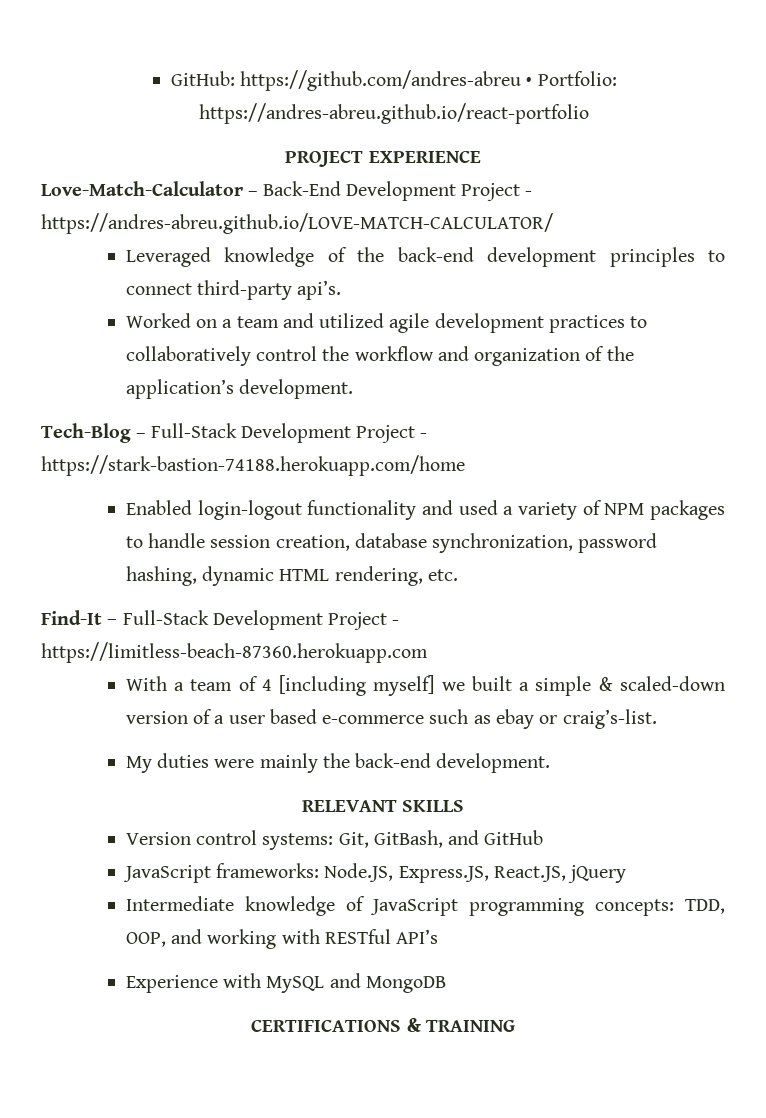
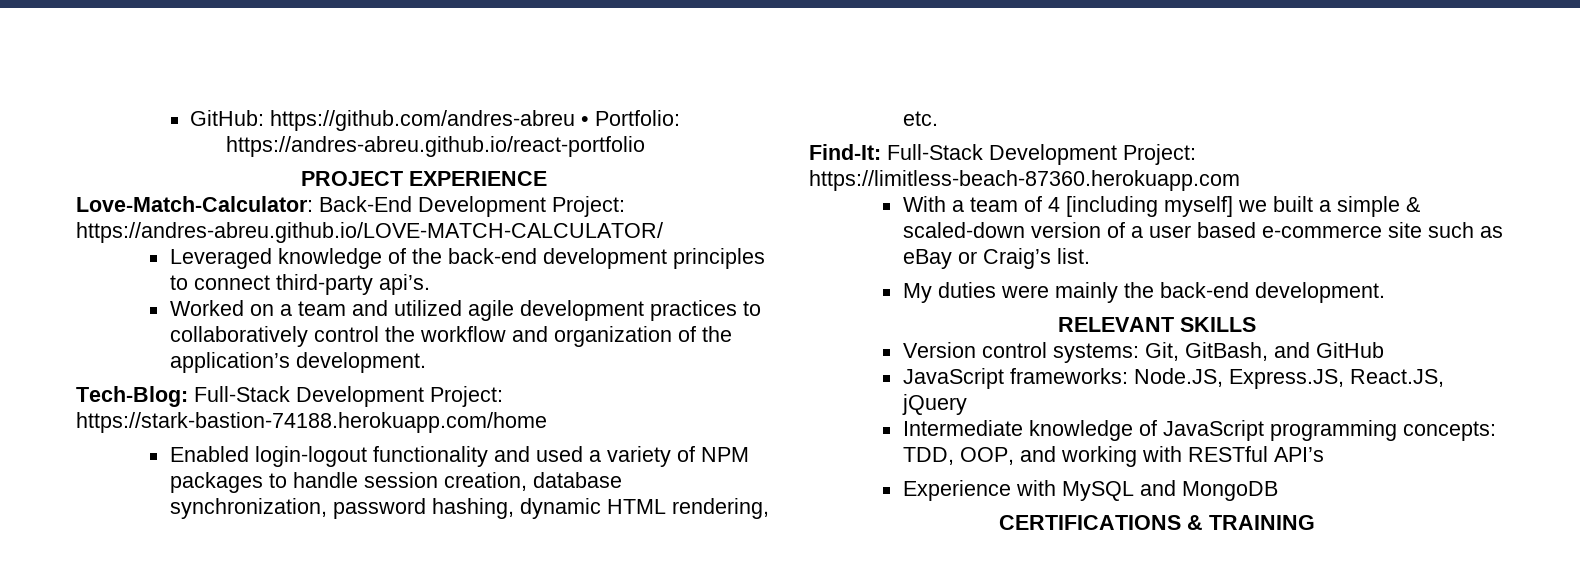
[41,181,533,201] Love-Match-Calculator – Back-End Development Project - -> [76,196,625,217] Love-Match-Calculator: Back-End Development Project:
[41,423,428,443] Tech-Blog – Full-Stack Development Project - -> [76,386,503,407] Tech-Blog: Full-Stack Development Project:
[41,610,400,630] Find-It – Full-Stack Development Project - -> [809,144,1196,165] Find-It: Full-Stack Development Project:
(425, 719) none -> [1387,222,1422,238] site
[495,709,657,729] ebay or craig’s-list. -> [902,248,1090,269] eBay or Craig’s list.

